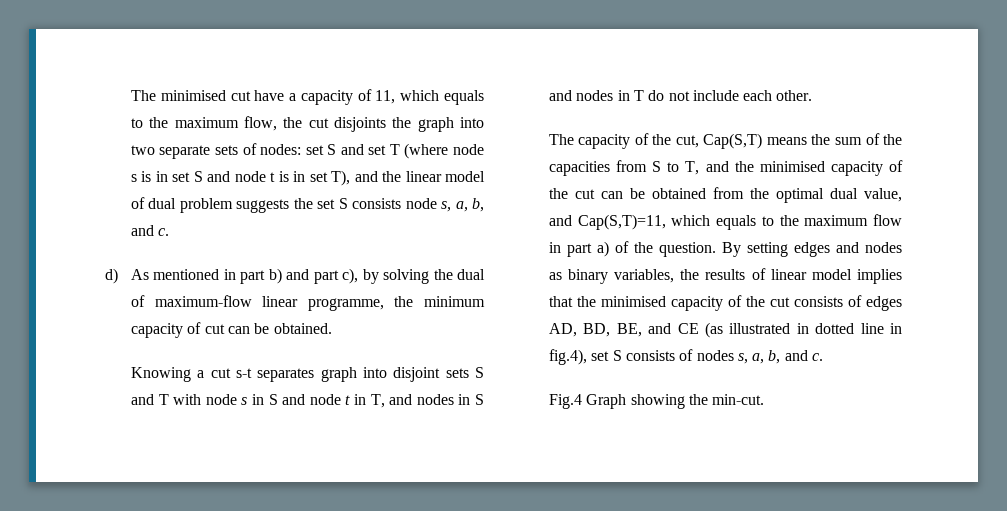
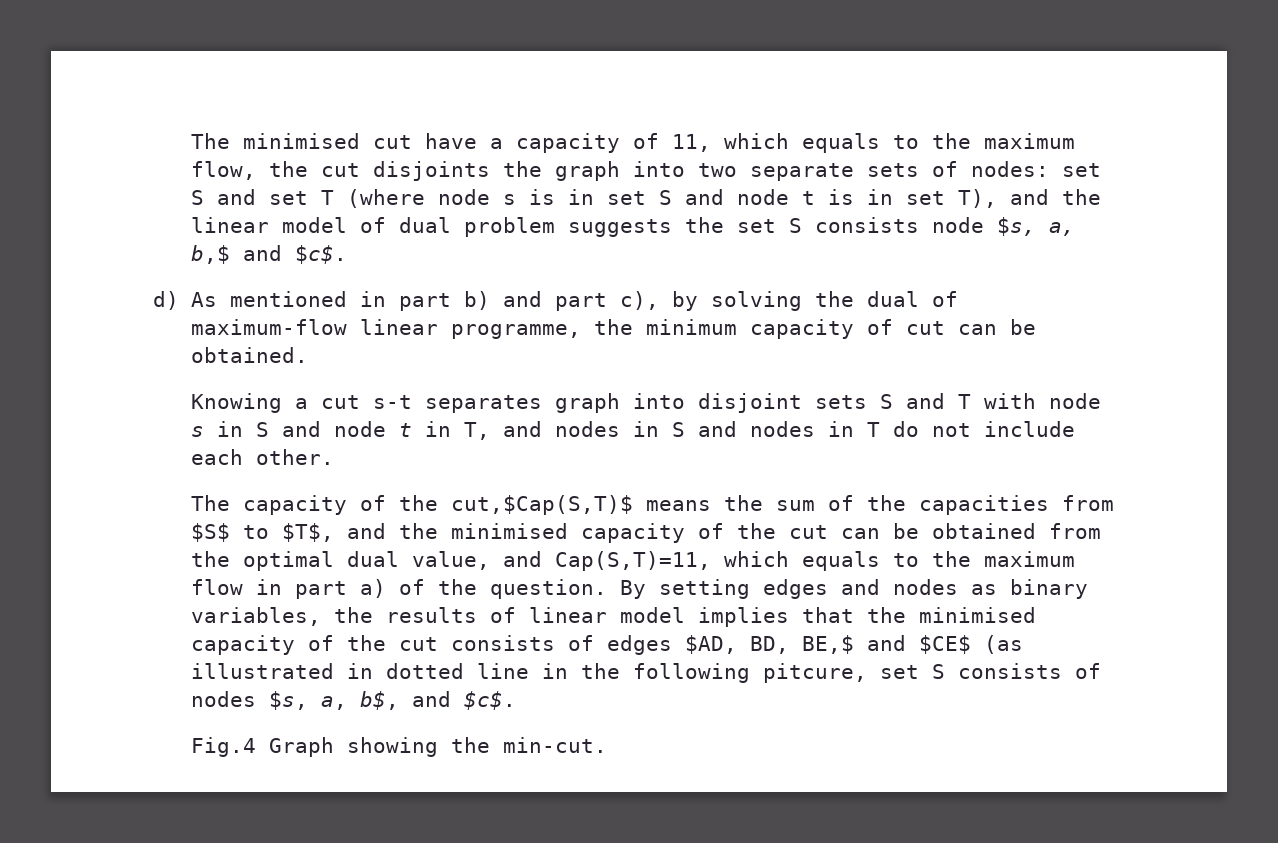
[441,198,484,212] [130,225,170,236] s, a, b, and c. -> [996,217,1075,236] [190,245,347,264] $s, a, b,$ and $c$.
[675,133,763,149] cut, Cap(S,T) -> [450,495,633,515] cut,$Cap(S,T)$
[652,161,700,175] S to T, -> [190,523,334,542] $S$ to $T$,
[548,323,699,337] AD, BD, BE, and CE -> [684,635,971,654] $AD, BD, BE,$ and $CE$
[548,349,587,365] fig.4), -> [580,663,867,683] the following pitcure,
[737,350,824,364] s, a, b, and c. -> [268,691,516,710] $s, a, b$, and $c$.

